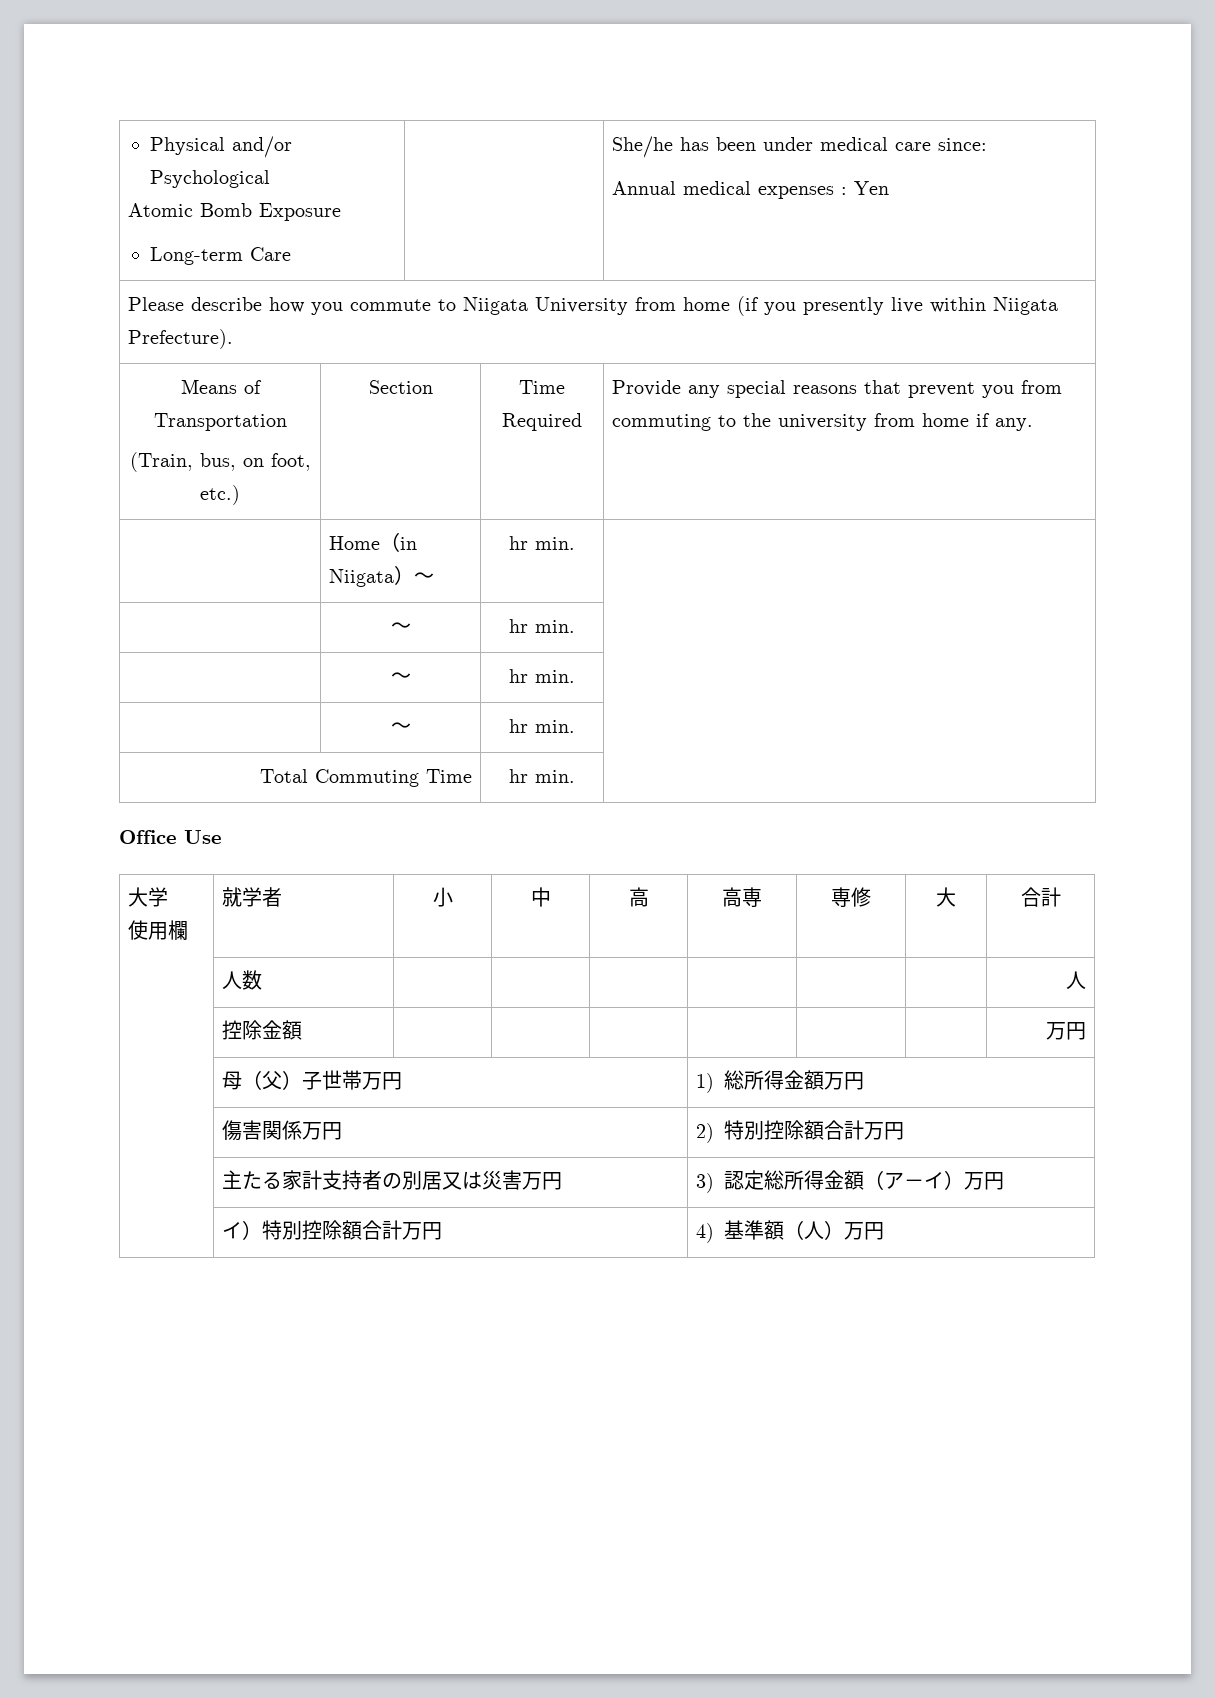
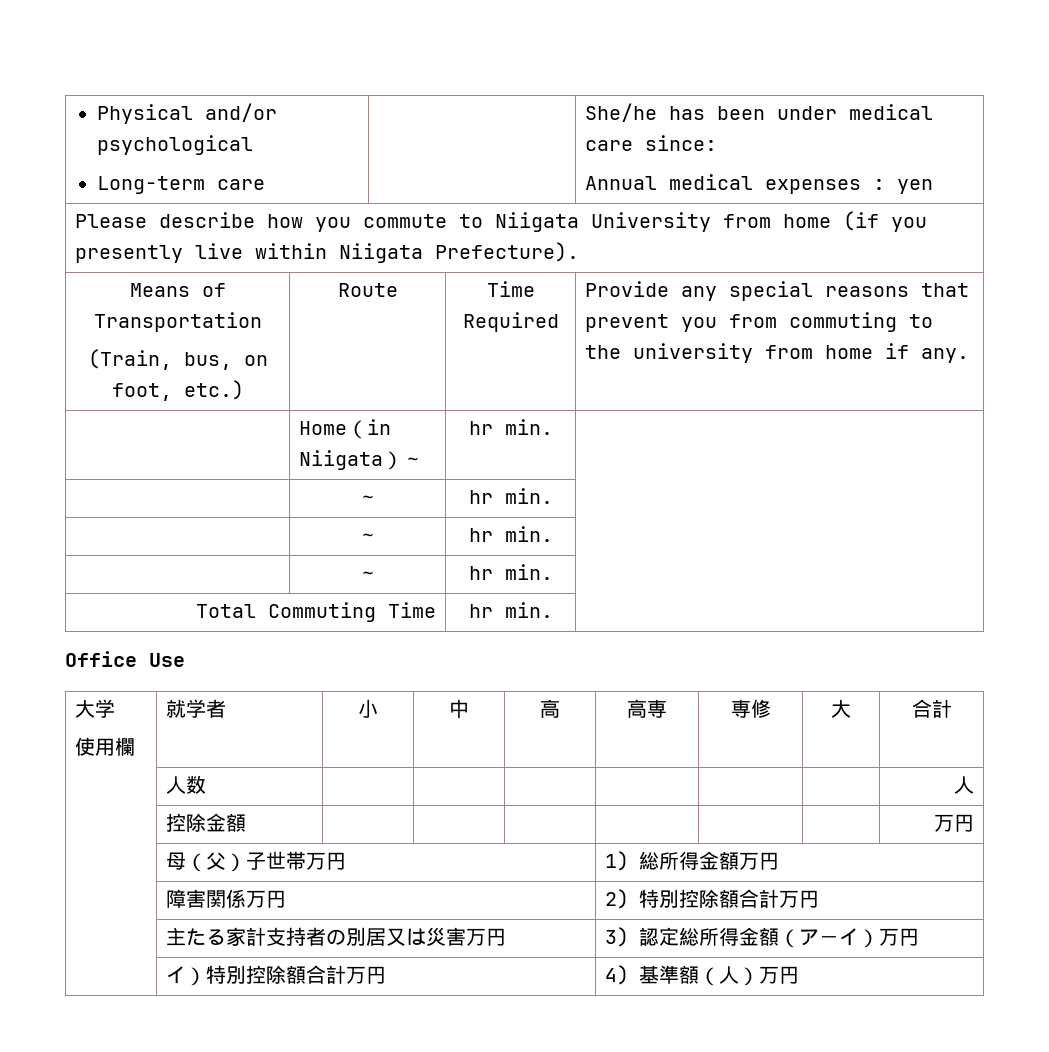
[150,170,271,188] [128,203,342,221] Psychological // Atomic Bomb Exposure -> [97,135,254,155] psychological
[250,247,292,261] Care -> [217,179,266,190] care
[854,181,890,195] Yen -> [897,179,934,194] yen
[368,380,433,394] Section -> [337,283,398,297] Route
[222,1120,243,1141] 傷 -> [166,889,187,908] 障

